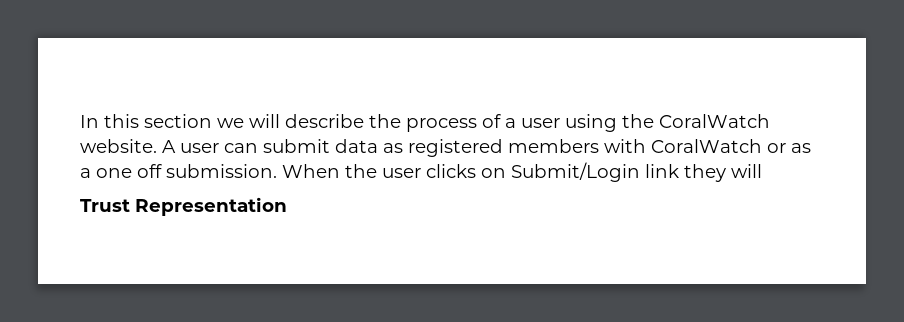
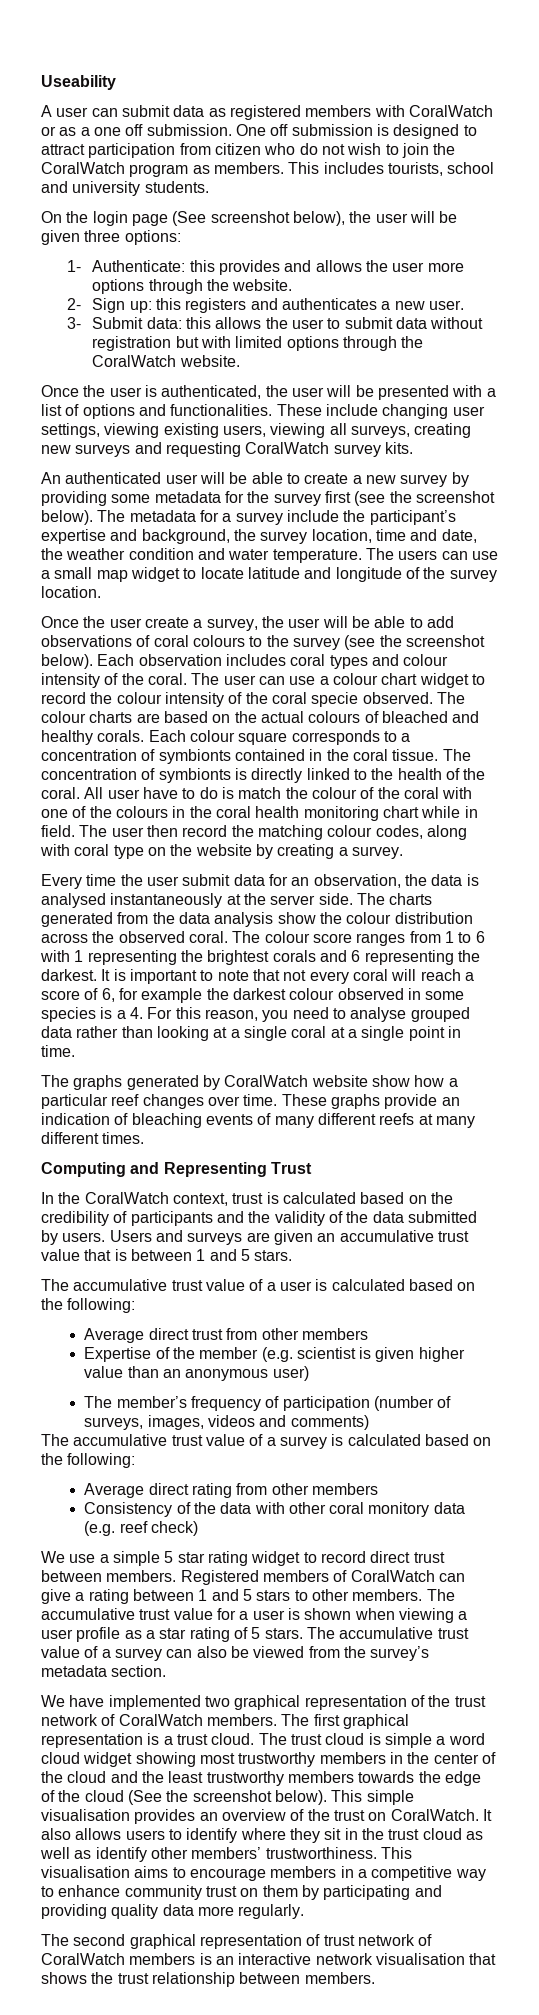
[80,114,770,132] [80,139,157,153] In this section we will describe the process of a user using the CoralWatch website. -> [41,75,116,90] Useability //
[282,162,762,182] [80,197,287,216] When the user clicks on Submit/Login link they will // Trust Representation -> [235,124,477,139] [41,143,456,158] [41,162,495,177] [41,181,209,196] [41,211,458,226] [41,230,181,245] [66,260,464,275] [92,279,293,294] [66,298,464,313] [66,317,484,329] [92,336,424,351] [92,355,240,367] [41,385,496,400] [41,404,485,419] [41,423,472,438] [41,442,413,457] [41,472,469,487] [41,491,495,506] [41,510,456,525] [41,529,477,544] [41,548,498,563] [41,567,497,582] [41,586,101,598] [41,616,454,631] [41,635,485,650] [41,654,449,669] [41,673,485,688] [41,692,465,707] [41,711,480,723] [41,730,411,745] [41,749,471,764] [41,768,486,783] [41,787,473,799] [41,806,478,821] [41,825,467,840] [40,844,403,859] [41,874,479,889] [41,893,433,908] [41,912,473,927] [41,931,485,946] [40,950,480,965] [41,969,474,984] [41,988,465,1003] [41,1007,470,1022] [41,1026,461,1041] [41,1045,75,1057] [41,1075,458,1090] [41,1094,460,1109] [41,1113,475,1128] [41,1132,145,1144] [41,1162,312,1177] [41,1192,453,1206] [41,1211,477,1226] [41,1230,469,1245] [41,1249,293,1261] [41,1279,476,1291] [41,1298,136,1313] [84,1328,368,1343] [84,1347,465,1362] [84,1366,309,1381] [84,1396,452,1411] [84,1415,369,1430] [41,1434,492,1449] [41,1453,136,1468] [84,1483,378,1498] [84,1502,465,1517] [84,1521,198,1536] [41,1551,445,1566] [41,1570,465,1585] [41,1589,455,1604] [41,1608,468,1623] [41,1627,469,1642] [41,1646,430,1661] [41,1665,167,1677] [41,1695,486,1710] [41,1714,409,1729] [41,1733,485,1748] [41,1752,496,1767] [41,1771,481,1786] [41,1790,414,1805] [41,1809,492,1824] [41,1828,483,1843] [40,1847,412,1862] [41,1866,486,1881] [41,1885,442,1900] [41,1904,305,1919] [41,1934,433,1949] [41,1953,497,1965] [41,1972,375,1987] One off submission is designed to attract participation from citizen who do not wish to join the CoralWatch program as members. This includes tourists, school and university students. // On the login page (See screenshot below), the user will be given three options: // 1- Authenticate: this provides and allows the user more options through the website. // 2- Sign up: this registers and authenticates a new user. // 3- Submit data: this allows the user to submit data without registration but with limited options through the CoralWatch website. // Once the user is authenticated, the user will be presented with a list of options and functionalities. These include changing user settings, viewing existing users, viewing all surveys, creating new surveys and requesting CoralWatch survey kits. // An authenticated user will be able to create a new survey by providing some metadata for the survey first (see the screenshot below). The metadata for a survey include the participant’s expertise and background, the survey location, time and date, the weather condition and water temperature. The users can use a small map widget to locate latitude and longitude of the survey location. // Once the user create a survey, the user will be able to add observations of coral colours to the survey (see the screenshot below). Each observation includes coral types and colour intensity of the coral. The user can use a colour chart widget to record the colour intensity of the coral specie observed. The colour charts are based on the actual colours of bleached and healthy corals. Each colour square corresponds to a concentration of symbionts contained in the coral tissue. The concentration of symbionts is directly linked to the health of the coral. All user have to do is match the colour of the coral with one of the colours in the coral health monitoring chart while in field. The user then record the matching colour codes, along with coral type on the website by creating a survey. // Every time the user submit data for an observation, the data is analysed instantaneously at the server side. The charts generated from the data analysis show the colour distribution across the observed coral. The colour score ranges from 1 to 6 with 1 representing the brightest corals and 6 representing the darkest. It is important to note that not every coral will reach a score of 6, for example the darkest colour observed in some species is a 4. For this reason, you need to analyse grouped data rather than looking at a single coral at a single point in time. // The graphs generated by CoralWatch website show how a particular reef changes over time. These graphs provide an indication of bleaching events of many different reefs at many different times. // Computing and Representing Trust // In the CoralWatch context, trust is calculated based on the credibility of participants and the validity of the data submitted by users. Users and surveys are given an accumulative trust value that is between 1 and 5 stars. // The accumulative trust value of a user is calculated based on the following: // Average direct trust from other members // Expertise of the member (e.g. scientist is given higher value than an anonymous user) // The member’s frequency of participation (number of surveys, images, videos and comments) // The accumulative trust value of a survey is calculated based on the following: // Average direct rating from other members // Consistency of the data with other coral monitory data (e.g. reef check) // We use a simple 5 star rating widget to record direct trust between members. Registered members of CoralWatch can give a rating between 1 and 5 stars to other members. The accumulative trust value for a user is shown when viewing a user profile as a star rating of 5 stars. The accumulative trust value of a survey can also be viewed from the survey’s metadata section. // We have implemented two graphical representation of the trust network of CoralWatch members. The first graphical representation is a trust cloud. The trust cloud is simple a word cloud widget showing most trustworthy members in the center of the cloud and the least trustworthy members towards the edge of the cloud (See the screenshot below). This simple visualisation provides an overview of the trust on CoralWatch. It also allows users to identify where they sit in the trust cloud as well as identify other members’ trustworthiness. This visualisation aims to encourage members in a competitive way to enhance community trust on them by participating and providing quality data more regularly. // The second graphical representation of trust network of CoralWatch members is an interactive network visualisation that shows the trust relationship between members.

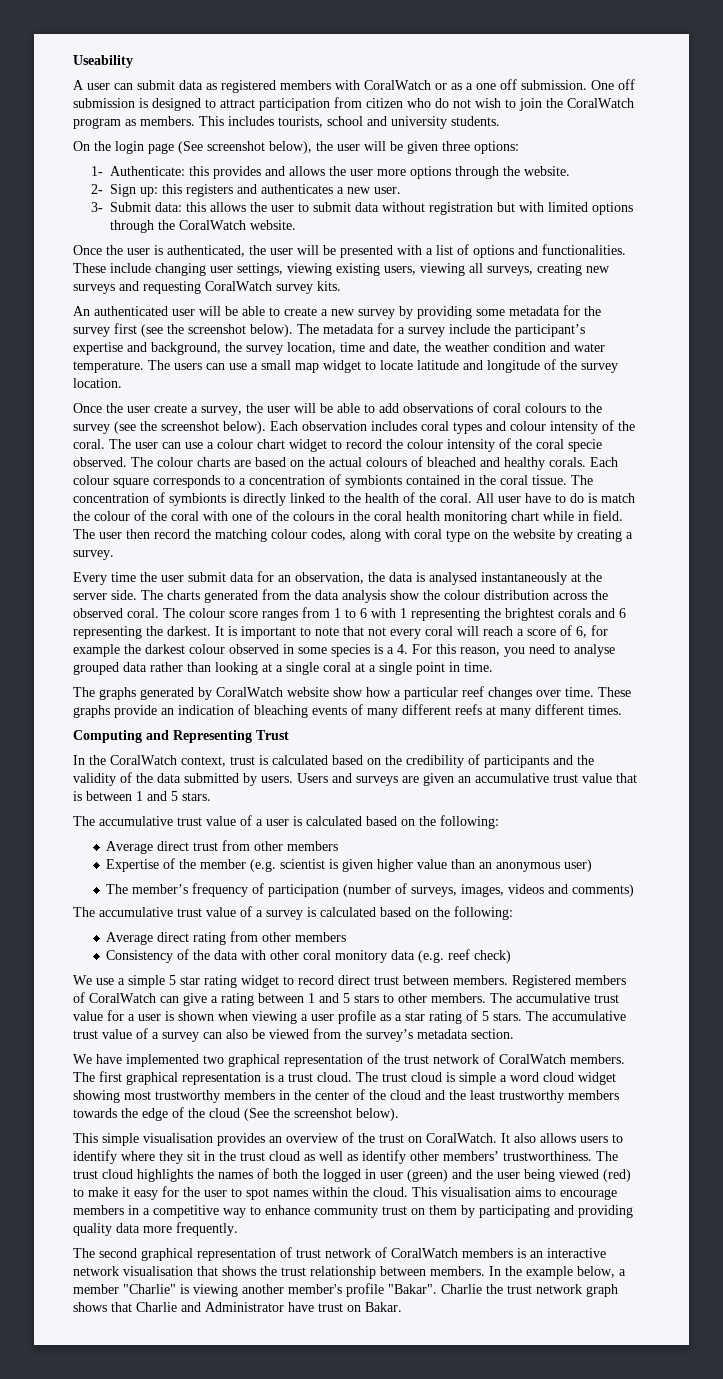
(327, 1797) none -> (399, 1114) //
(377, 1853) none -> [596,1151,618,1161] [73,1168,631,1182] [73,1186,408,1200] The trust cloud highlights the names of both the logged in user (green) and the user being viewed (red) to make it easy for the user to spot names within the cloud.
[238,1904,305,1919] regularly. -> [176,1222,238,1236] frequently.
(375, 1978) none -> [489,1266,626,1279] [73,1283,618,1297] [73,1302,402,1312] In the example below, a member "Charlie" is viewing another member's profile "Bakar". Charlie the trust network graph shows that Charlie and Administrator have trust on Bakar.

